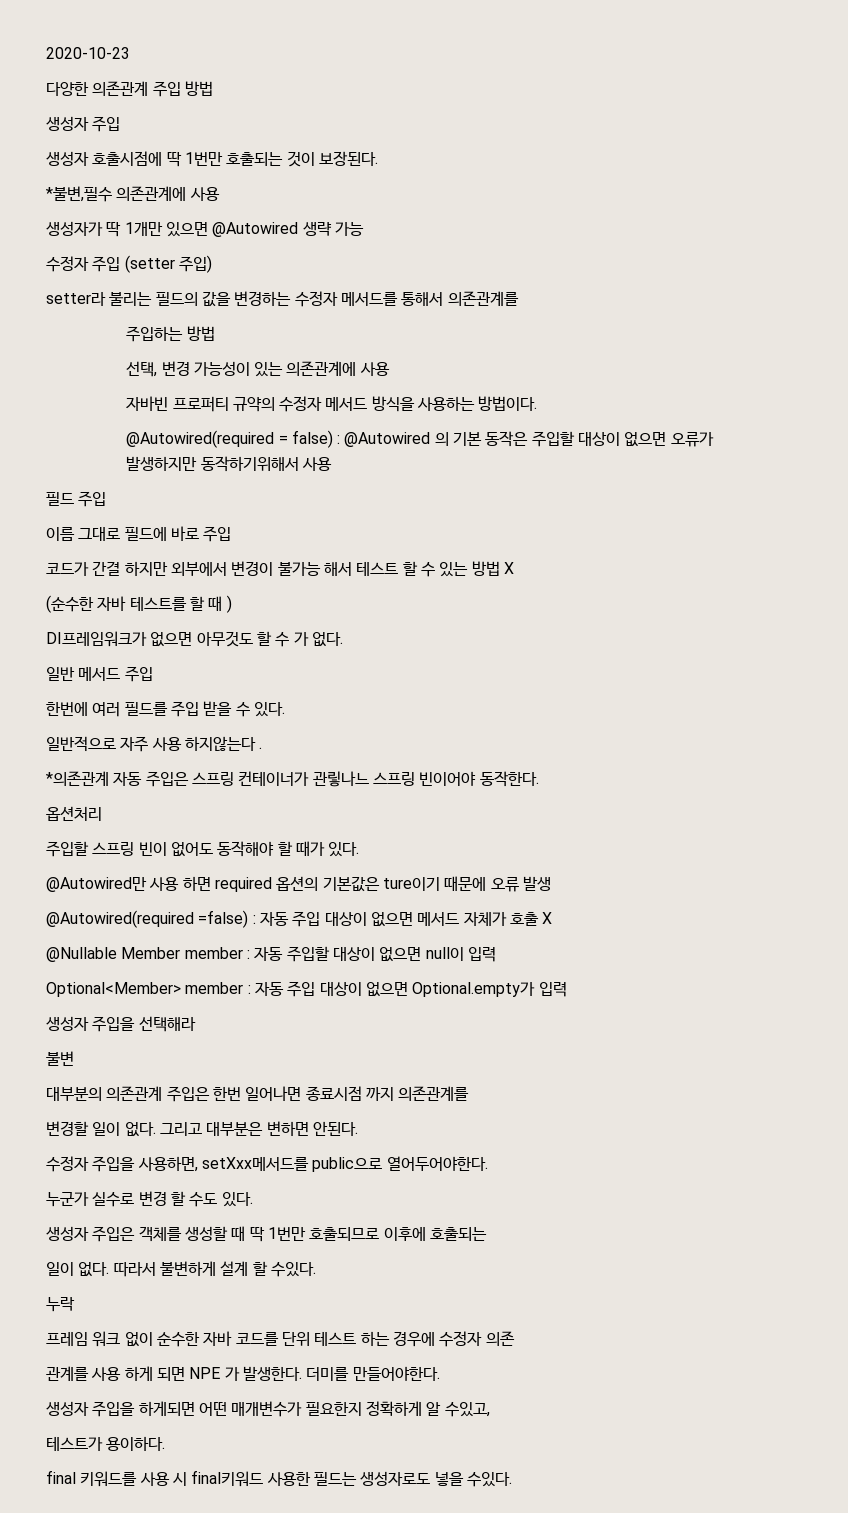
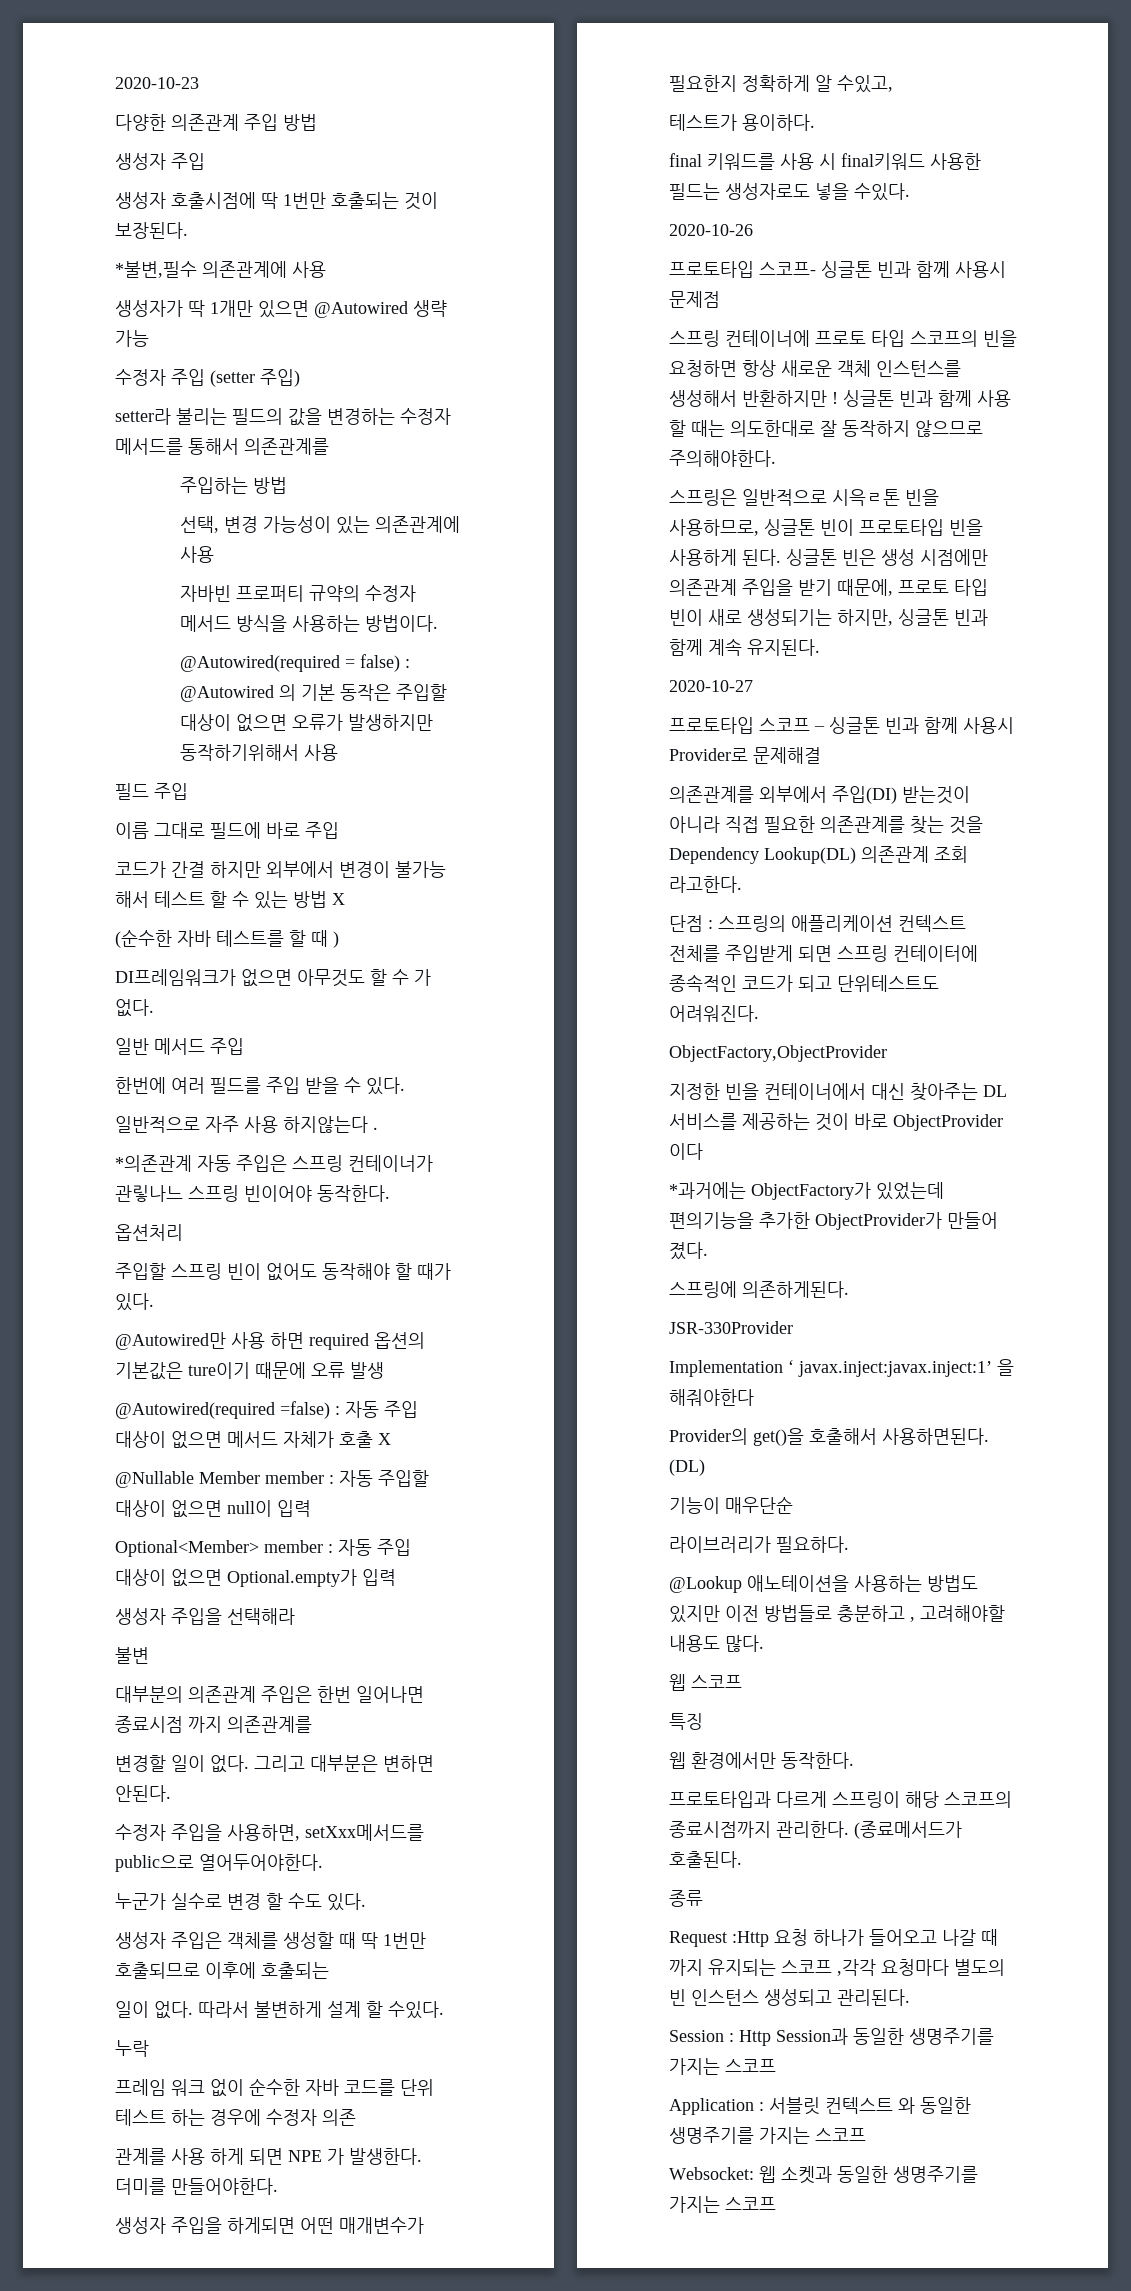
(512, 1479) none -> [669,224,753,236] [669,261,1006,278] [669,291,720,308] [669,330,1017,347] [669,360,961,377] [669,390,1011,407] [669,420,983,437] [669,450,776,467] [669,489,939,506] [669,519,983,536] [669,549,988,566] [669,579,988,596] [669,609,988,626] [669,638,820,656] [669,680,753,692] [669,717,1014,734] [669,747,821,764] [669,786,970,804] [669,816,983,834] [669,846,968,864] [669,876,742,893] [669,915,966,932] [669,945,978,962] [669,974,939,992] [669,1005,759,1022] [669,1045,887,1062] [669,1083,1007,1101] [669,1113,1003,1131] [669,1143,703,1160] [669,1182,944,1200] [669,1212,998,1230] [669,1242,708,1260] [669,1281,849,1298] [669,1321,793,1334] [669,1359,1014,1377] [669,1389,754,1406] [669,1428,989,1446] [669,1459,705,1476] [669,1496,793,1514] [669,1536,849,1553] [669,1575,978,1593] [669,1605,1005,1623] [669,1635,764,1652] [669,1674,742,1691] [669,1713,703,1730] [669,1752,854,1769] [669,1791,1012,1808] [669,1821,962,1839] [669,1851,742,1868] [669,1890,703,1907] [669,1929,998,1947] [669,1959,1005,1976] [669,1989,910,2006] [669,2028,994,2046] [669,2058,776,2075] [669,2097,971,2115] [669,2127,866,2144] [669,2166,978,2184] [669,2196,776,2213] // 2020-10-26 // 프로토타입 스코프- 싱글톤 빈과 함께 사용시 문제점 // 스프링 컨테이너에 프로토 타입 스코프의 빈을 요청하면 항상 새로운 객체 인스턴스를 생성해서 반환하지만 ! 싱글톤 빈과 함께 사용 할 때는 의도한대로 잘 동작하지 않으므로 주의해야한다. // 스프링은 일반적으로 시윽ㄹ톤 빈을 사용하므로, 싱글톤 빈이 프로토타입 빈을 사용하게 된다. 싱글톤 빈은 생성 시점에만 의존관계 주입을 받기 때문에, 프로토 타입 빈이 새로 생성되기는 하지만, 싱글톤 빈과 함께 계속 유지된다. // 2020-10-27 // 프로토타입 스코프 – 싱글톤 빈과 함께 사용시 Provider로 문제해결 // 의존관계를 외부에서 주입(DI) 받는것이 아니라 직접 필요한 의존관계를 찾는 것을 Dependency Lookup(DL) 의존관계 조회 라고한다. // 단점 : 스프링의 애플리케이션 컨텍스트 전체를 주입받게 되면 스프링 컨테이터에 종속적인 코드가 되고 단위테스트도 어려워진다. // ObjectFactory,ObjectProvider // 지정한 빈을 컨테이너에서 대신 찾아주는 DL 서비스를 제공하는 것이 바로 ObjectProvider 이다 // *과거에는 ObjectFactory가 있었는데 편의기능을 추가한 ObjectProvider가 만들어 졌다. // 스프링에 의존하게된다. // JSR-330Provider // Implementation ‘ javax.inject:javax.inject:1’ 을 해줘야한다 // Provider의 get()을 호출해서 사용하면된다. (DL) // 기능이 매우단순 // 라이브러리가 필요하다. // @Lookup 애노테이션을 사용하는 방법도 있지만 이전 방법들로 충분하고 , 고려해야할 내용도 많다. // 웹 스코프 // 특징 // 웹 환경에서만 동작한다. // 프로토타입과 다르게 스프링이 해당 스코프의 종료시점까지 관리한다. (종료메서드가 호출된다. // 종류 // Request :Http 요청 하나가 들어오고 나갈 때 까지 유지되는 스코프 ,각각 요청마다 별도의 빈 인스턴스 생성되고 관리된다. // Session : Http Session과 동일한 생명주기를 가지는 스코프 // Application : 서블릿 컨텍스트 와 동일한 생명주기를 가지는 스코프 // Websocket: 웹 소켓과 동일한 생명주기를 가지는 스코프

